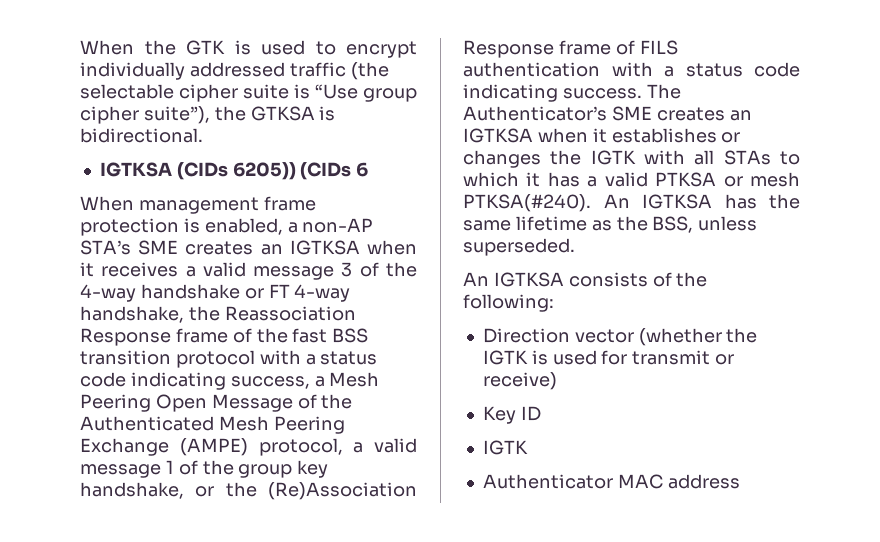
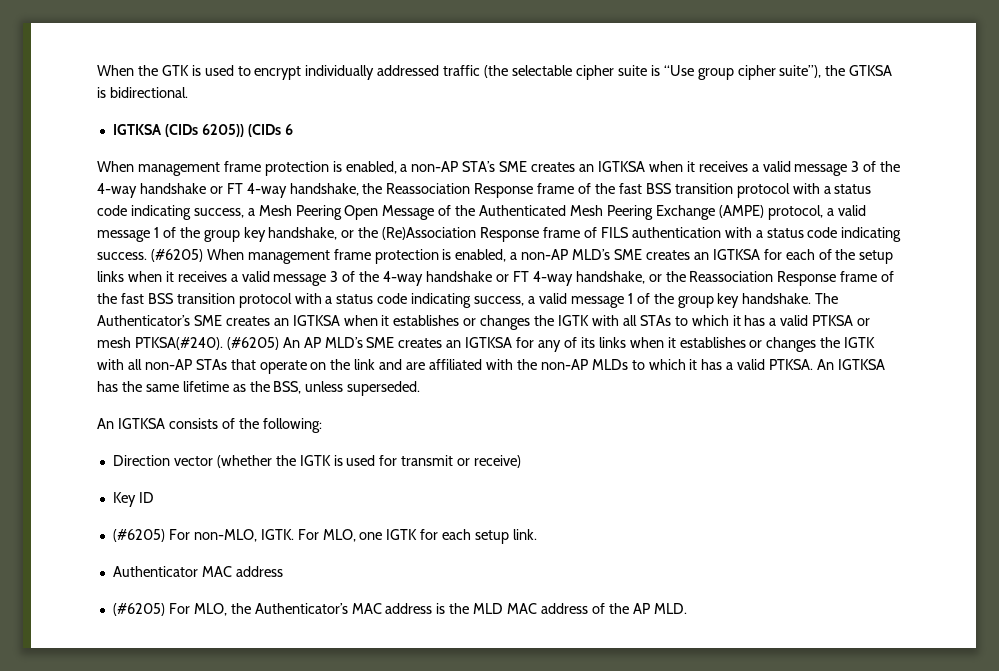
(642, 93) none -> [150,249,894,264] [97,271,895,286] [97,293,812,308] (#6205) When management frame protection is enabled, a non-AP MLD’s SME creates an IGTKSA for each of the setup links when it receives a valid message 3 of the 4-way handshake or FT 4-way handshake, or the Reassociation Response frame of the fast BSS transition protocol with a status code indicating success, a valid message 1 of the group key handshake.
(591, 203) none -> [226,337,876,352] [97,359,814,374] (#6205) An AP MLD’s SME creates an IGTKSA for any of its links when it establishes or changes the IGTK with all non-AP STAs that operate on the link and are affiliated with the non-AP MLDs to which it has a valid PTKSA.
[482,440,528,455] [482,474,740,489] IGTK // Authenticator MAC address -> [112,529,538,544] [112,566,283,577] [112,603,687,616] (#6205) For non-MLO, IGTK. For MLO, one IGTK for each setup link. // Authenticator MAC address // (#6205) For MLO, the Authenticator’s MAC address is the MLD MAC address of the AP MLD.

